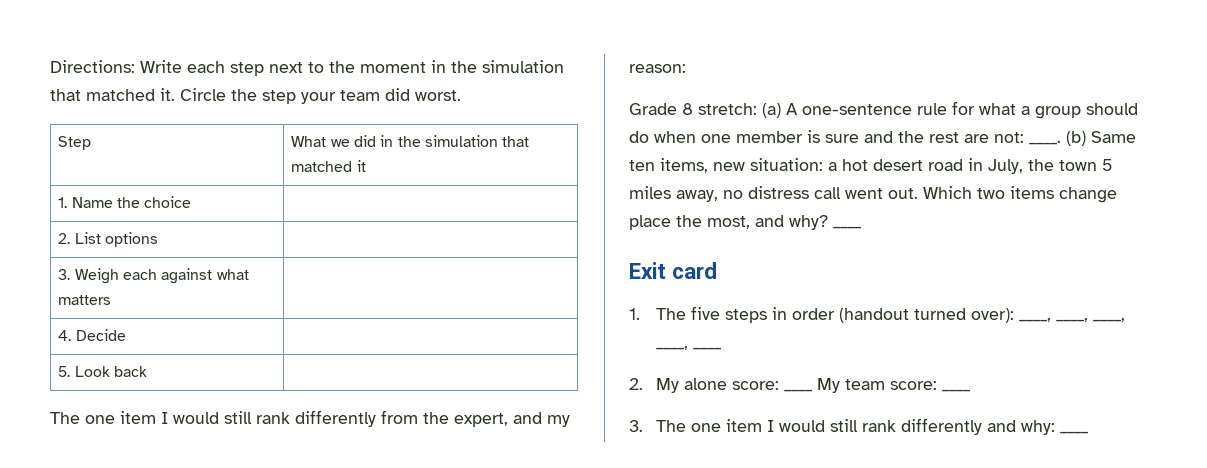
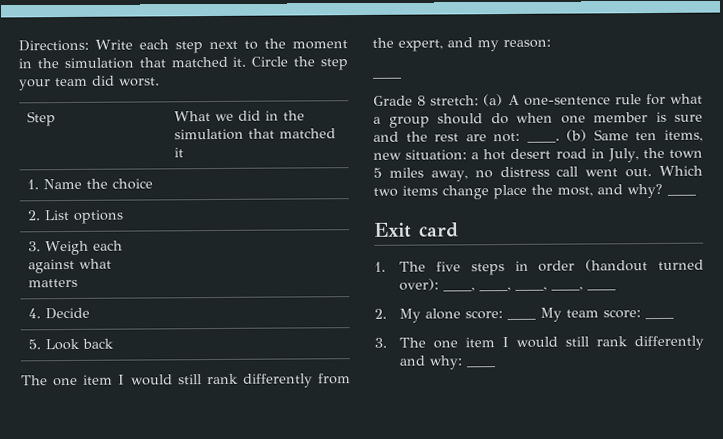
(686, 68) none -> [373,76,402,79] // ____

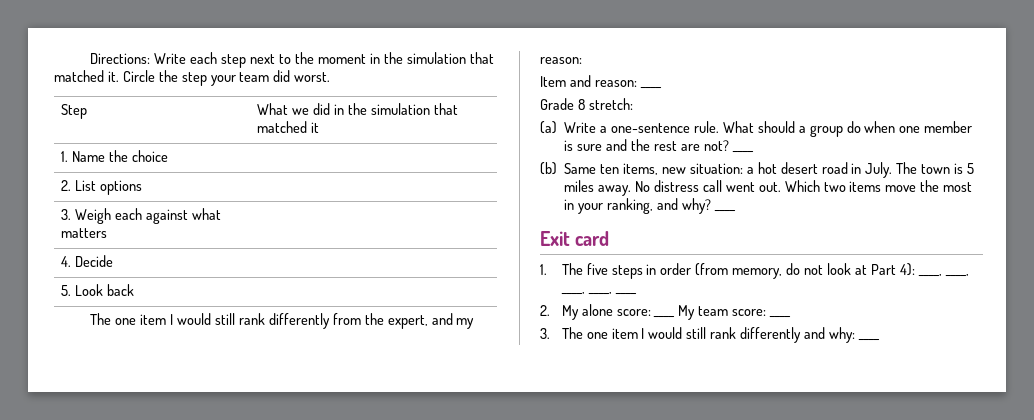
(551, 44) none -> [540,75,637,87] Item and reason:
[483,93,703,107] (a) A one-sentence rule for what -> [540,121,795,134] // (a) Write a one-sentence rule. What should
[437,113,483,125] should -> (843, 131) none
[493,132,560,143] not: ____. -> [703,140,729,151] [731,151,754,153] not? ____ //
[607,147,703,163] [373,167,493,182] July, the town 5 miles away, no -> [865,162,975,178] [564,180,651,196] July. The town is 5 miles away. No
[442,184,593,200] change place the most, -> [885,180,973,192] [564,198,654,214] move the most in your ranking,
[585,259,704,272] [399,278,440,291] (handout turned over): -> [695,263,915,279] (from memory, do not look at Part 4):

